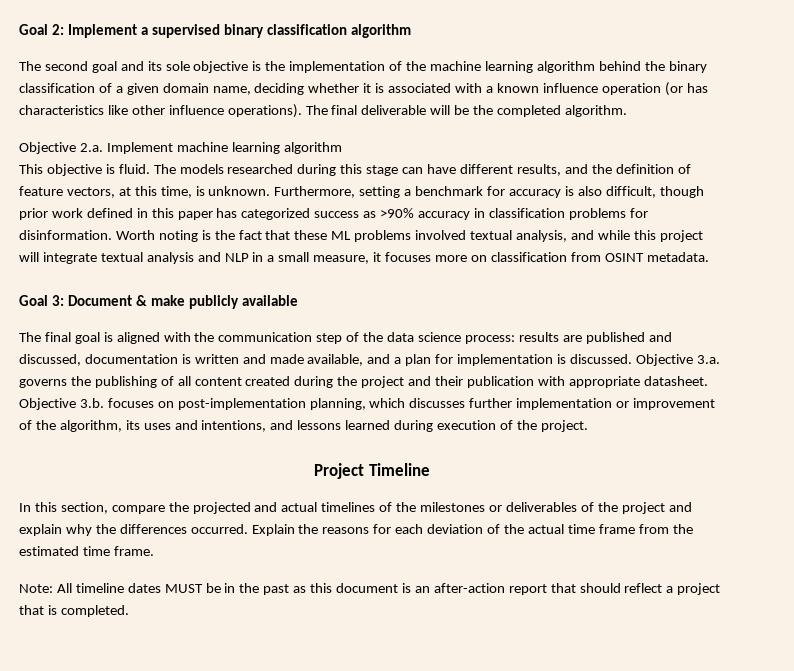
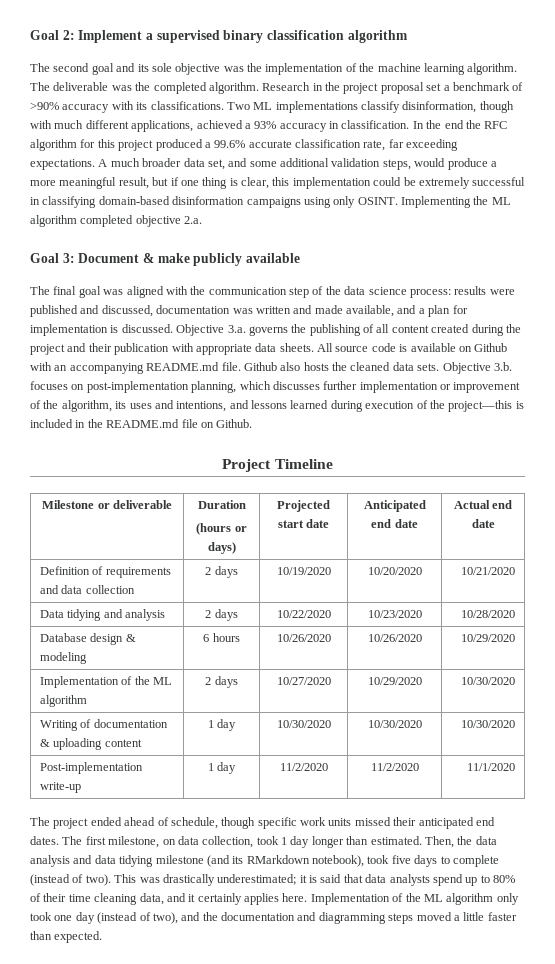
[252,61,262,71] is -> [223,66,244,72] was
[536,61,707,73] [19,82,708,96] [19,104,627,118] [19,142,342,154] [19,164,691,176] [19,186,704,198] [19,208,648,220] [19,230,703,242] [19,252,709,264] algorithm behind the binary classification of a given domain name, deciding whether it is associated with a known influence operation (or has characteristics like other influence operations). The final deliverable will be the completed algorithm. // Objective 2.a. Implement machine learning algorithm // This objective is fluid. The models researched during this stage can have different results, and the definition of feature vectors, at this time, is unknown. Furthermore, setting a benchmark for accuracy is also difficult, though prior work defined in this paper has categorized success as >90% accuracy in classification problems for disinformation. Worth noting is the fact that these ML problems involved textual analysis, and while this project will integrate textual analysis and NLP in a small measure, it focuses more on classification from OSINT metadata. -> [467,63,518,75] [30,82,524,94] [30,101,514,113] [30,120,508,132] [30,139,459,151] [30,158,497,170] [30,177,526,189] [30,196,511,208] [30,215,203,227] algorithm. The deliverable was the completed algorithm. Research in the project proposal set a benchmark of >90% accuracy with its classifications. Two ML implementations classify disinformation, though with much different applications, achieved a 93% accuracy in classification. In the end the RFC algorithm for this project produced a 99.6% accurate classification rate, far exceeding expectations. A much broader data set, and some additional validation steps, would produce a more meaningful result, but if one thing is clear, this implementation could be extremely successful in classifying domain-based disinformation campaigns using only OSINT. Implementing the ML algorithm completed objective 2.a.
[103,332,113,342] is -> [103,289,124,295] was
[562,335,582,342] are -> [489,289,515,295] were
[181,354,191,364] is -> [232,308,253,314] was
[643,376,708,386] datasheet. -> [255,343,508,352] [30,362,440,374] data sheets. All source code is available on Github with an accompanying README.md file. Github also hosts the cleaned data sets.
[540,420,588,432] [314,463,430,479] [19,502,692,514] [19,524,693,536] [19,546,154,556] [19,583,721,595] [19,605,129,617] project. // Project Timeline // In this section, compare the projected and actual timelines of the milestones or deliverables of the project and explain why the differences occurred. Explain the reasons for each deviation of the actual time frame from the estimated time frame. // Note: All timeline dates MUST be in the past as this document is an after-action report that should reflect a project that is completed. -> [448,400,524,412] [30,419,253,428] [222,459,333,472] [42,500,172,509] [197,500,246,509] [196,523,247,535] [207,542,236,554] [277,500,330,512] [277,519,330,528] [363,500,426,512] [371,519,418,528] [453,500,513,509] [471,519,495,528] [39,566,171,578] [39,585,135,594] [205,566,238,578] [276,567,331,575] [367,567,422,575] [461,567,516,575] [39,609,165,621] [205,609,238,621] [276,610,331,618] [367,610,422,618] [461,610,516,618] [39,633,136,645] [39,652,87,664] [203,633,240,642] [276,634,331,642] [367,634,422,642] [461,634,516,642] [39,676,172,688] [39,695,87,707] [205,676,238,688] [276,677,331,685] [367,677,422,685] [461,677,516,685] [39,719,168,731] [39,738,142,750] [207,719,237,731] [276,720,331,728] [367,720,422,728] [461,720,516,728] [39,762,143,774] [39,782,81,793] [207,762,237,774] [279,763,328,771] [370,763,419,771] [467,763,516,771] [30,817,495,829] [30,836,497,848] [30,855,499,867] [30,874,515,886] [30,893,519,905] [30,912,517,924] [30,931,103,943] project—this is included in the README.md file on Github. // Project Timeline // Milestone or deliverable | Duration // (hours or days) | Projected start date | Anticipated end date | Actual end date // Definition of requirements and data collection | 2 days | 10/19/2020 | 10/20/2020 | 10/21/2020 // Data tidying and analysis | 2 days | 10/22/2020 | 10/23/2020 | 10/28/2020 // Database design & modeling | 6 hours | 10/26/2020 | 10/26/2020 | 10/29/2020 // Implementation of the ML algorithm | 2 days | 10/27/2020 | 10/29/2020 | 10/30/2020 // Writing of documentation & uploading content | 1 day | 10/30/2020 | 10/30/2020 | 10/30/2020 // Post-implementation write-up | 1 day | 11/2/2020 | 11/2/2020 | 11/1/2020 // The project ended ahead of schedule, though specific work units missed their anticipated end dates. The first milestone, on data collection, took 1 day longer than estimated. Then, the data analysis and data tidying milestone (and its RMarkdown notebook), took five days to complete (instead of two). This was drastically underestimated; it is said that data analysts spend up to 80% of their time cleaning data, and it certainly applies here. Implementation of the ML algorithm only took one day (instead of two), and the documentation and diagramming steps moved a little faster than expected.

